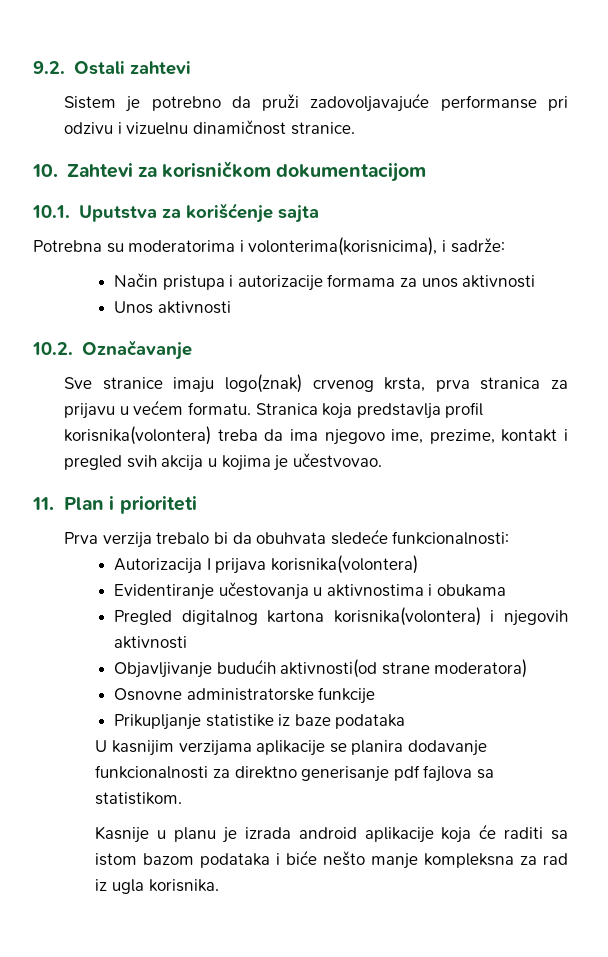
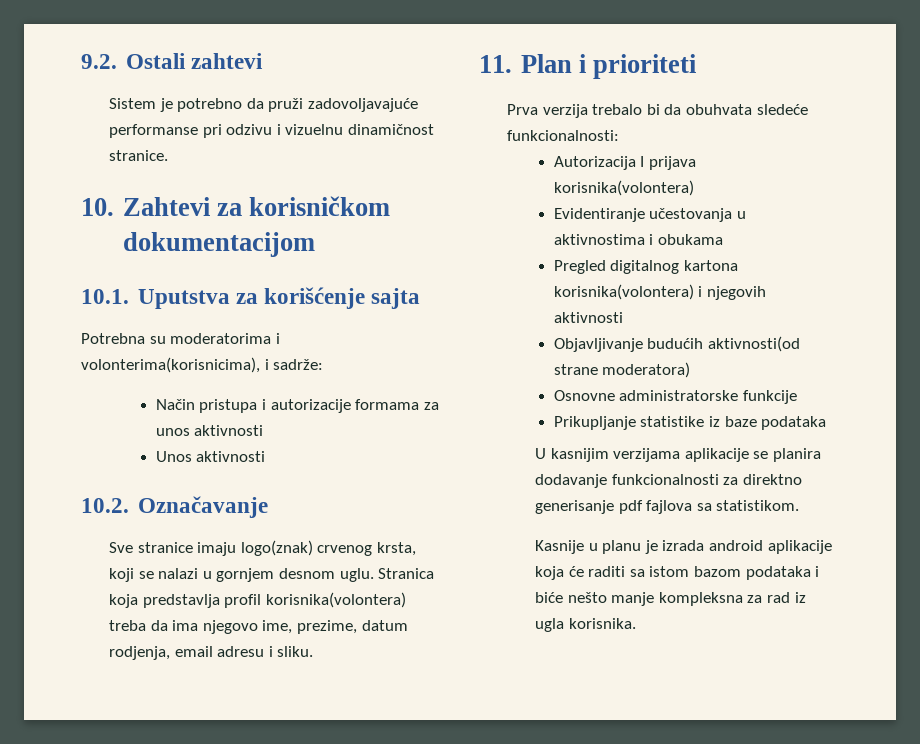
[435,377,569,392] [64,400,251,419] prva stranica za prijavu u većem formatu. -> [109,568,374,582] koji se nalazi u gornjem desnom uglu.
[501,429,568,442] [64,453,382,471] kontakt i pregled svih akcija u kojima je učestvovao. -> [361,620,408,631] [109,646,314,660] datum rodjenja, email adresu i sliku.

